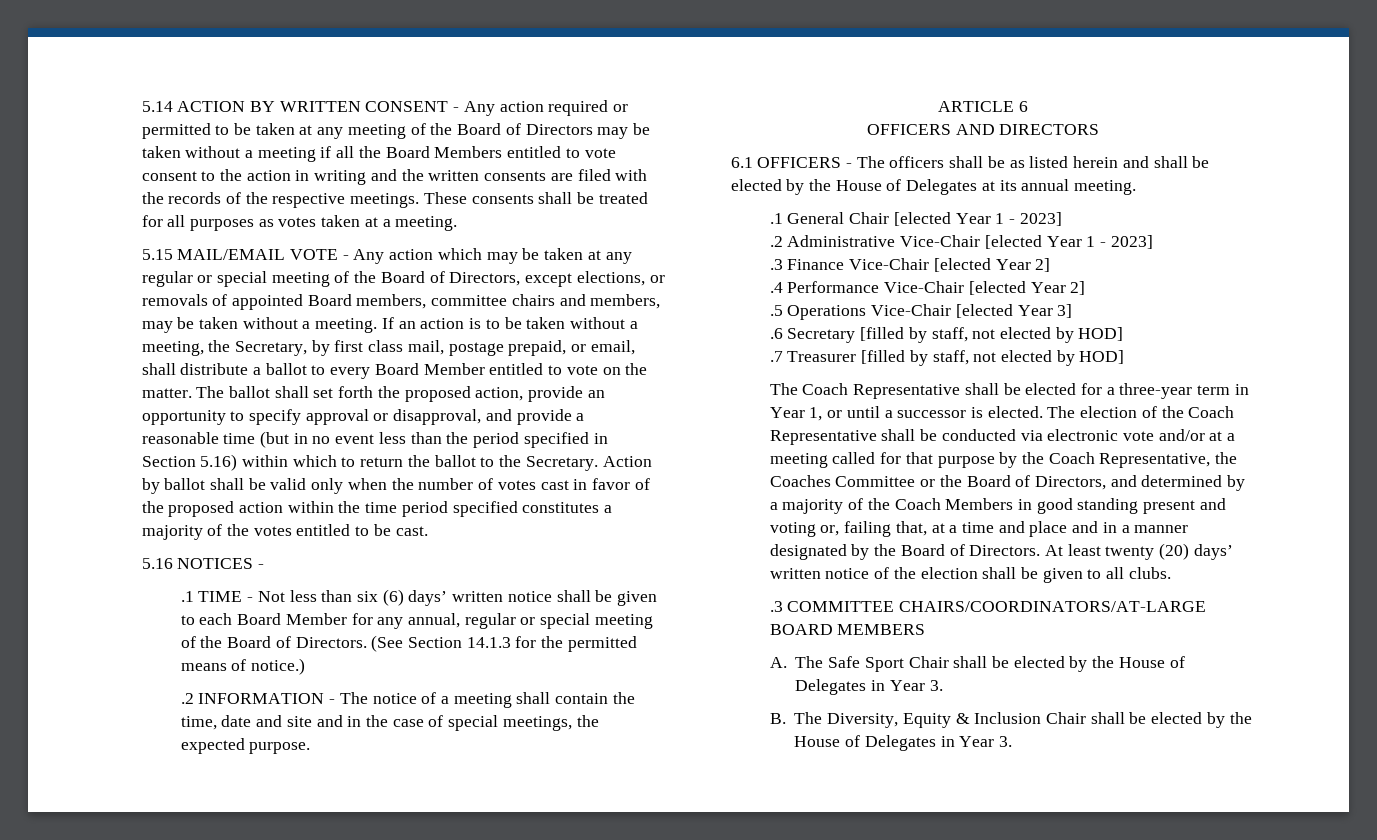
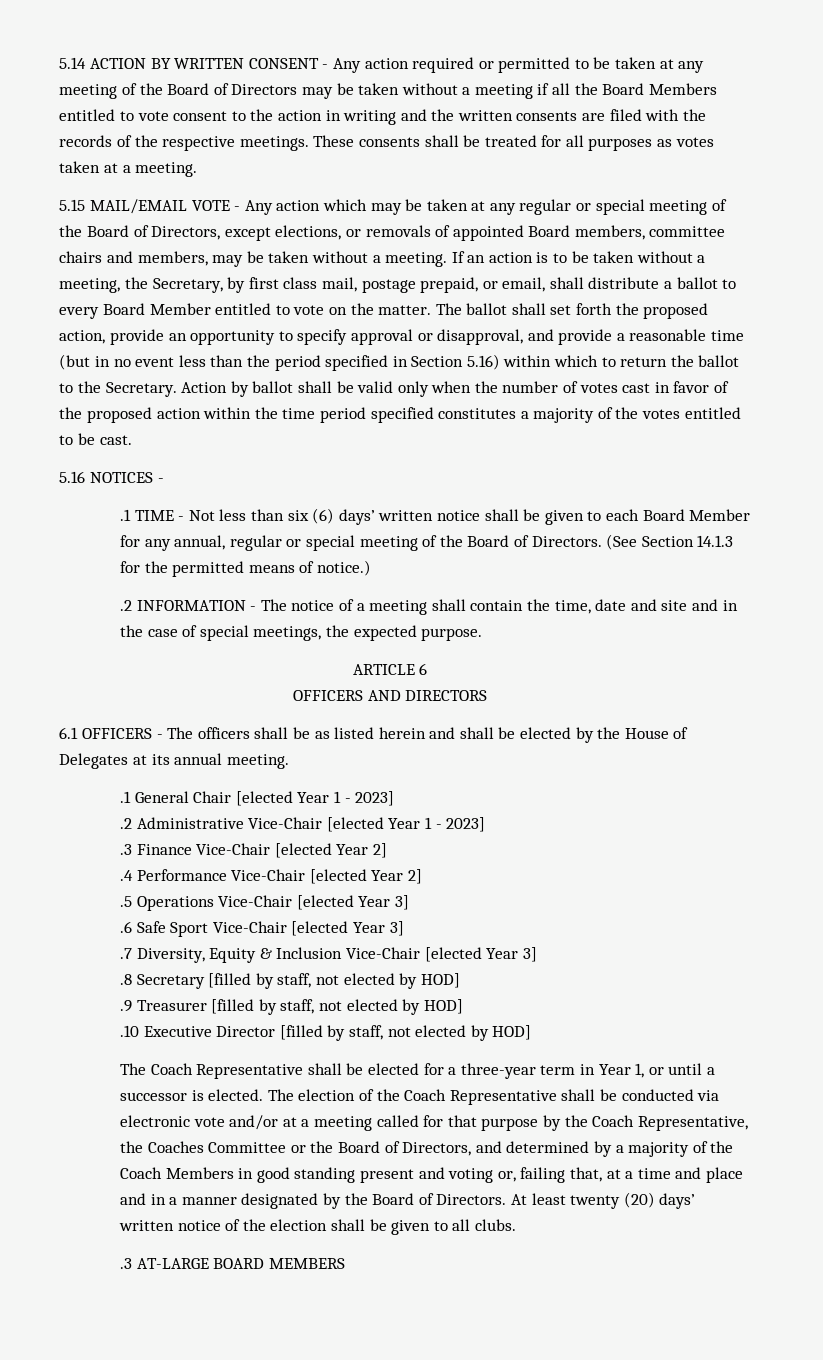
(783, 333) none -> [136,921,404,937] [120,947,537,963] [120,974,133,985] Safe Sport Vice-Chair [elected Year 3] // .7 Diversity, Equity & Inclusion Vice-Chair [elected Year 3] // .8
[769,351,783,362] .7 -> [120,1000,133,1012] .9
(1125, 357) none -> [120,1025,532,1041] // .10 Executive Director [filled by staff, not elected by HOD]
[787,601,1207,612] COMMITTEE CHAIRS/COORDINATORS/AT-LARGE -> [136,1258,209,1269] AT-LARGE
[769,656,1185,672] [795,679,943,695] [769,712,1252,728] [794,735,1013,751] // A. The Safe Sport Chair shall be elected by the House of Delegates in Year 3. // B. The Diversity, Equity & Inclusion Chair shall be elected by the House of Delegates in Year 3. -> (345, 1263) none

